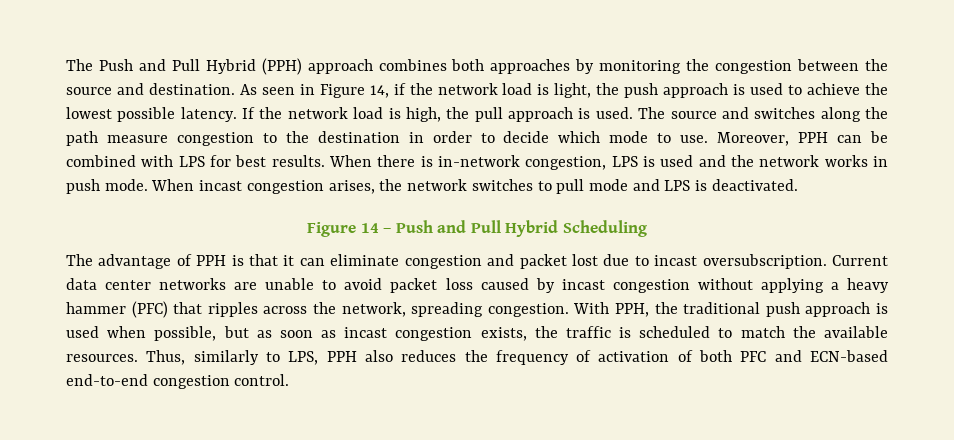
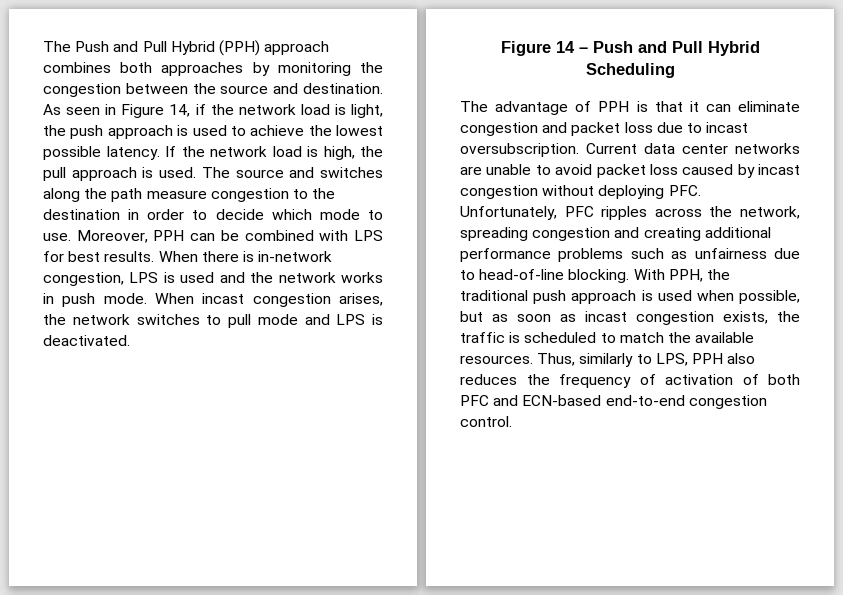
[571,254,598,266] lost -> [624,122,653,133] loss
[760,278,889,293] [66,301,203,318] applying a heavy hammer (PFC) that -> [598,185,701,199] [460,206,594,220] deploying PFC. Unfortunately, PFC
[487,303,569,317] congestion. -> [532,227,771,241] [460,248,800,262] [460,269,630,283] congestion and creating additional performance problems such as unfairness due to head-of-line blocking.

